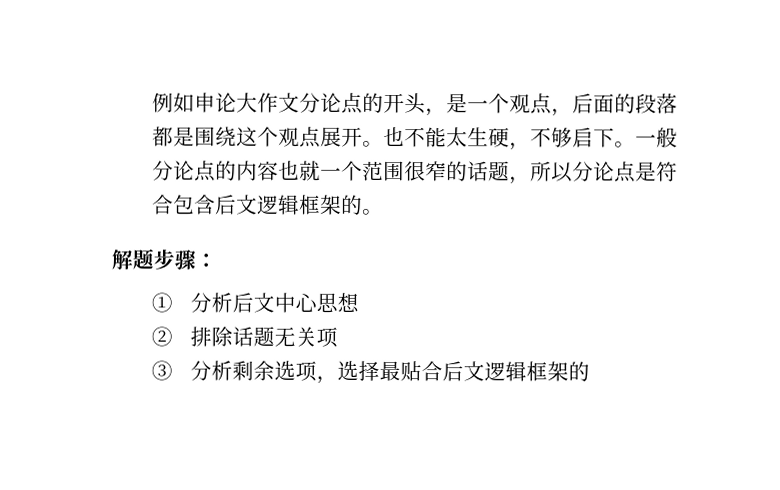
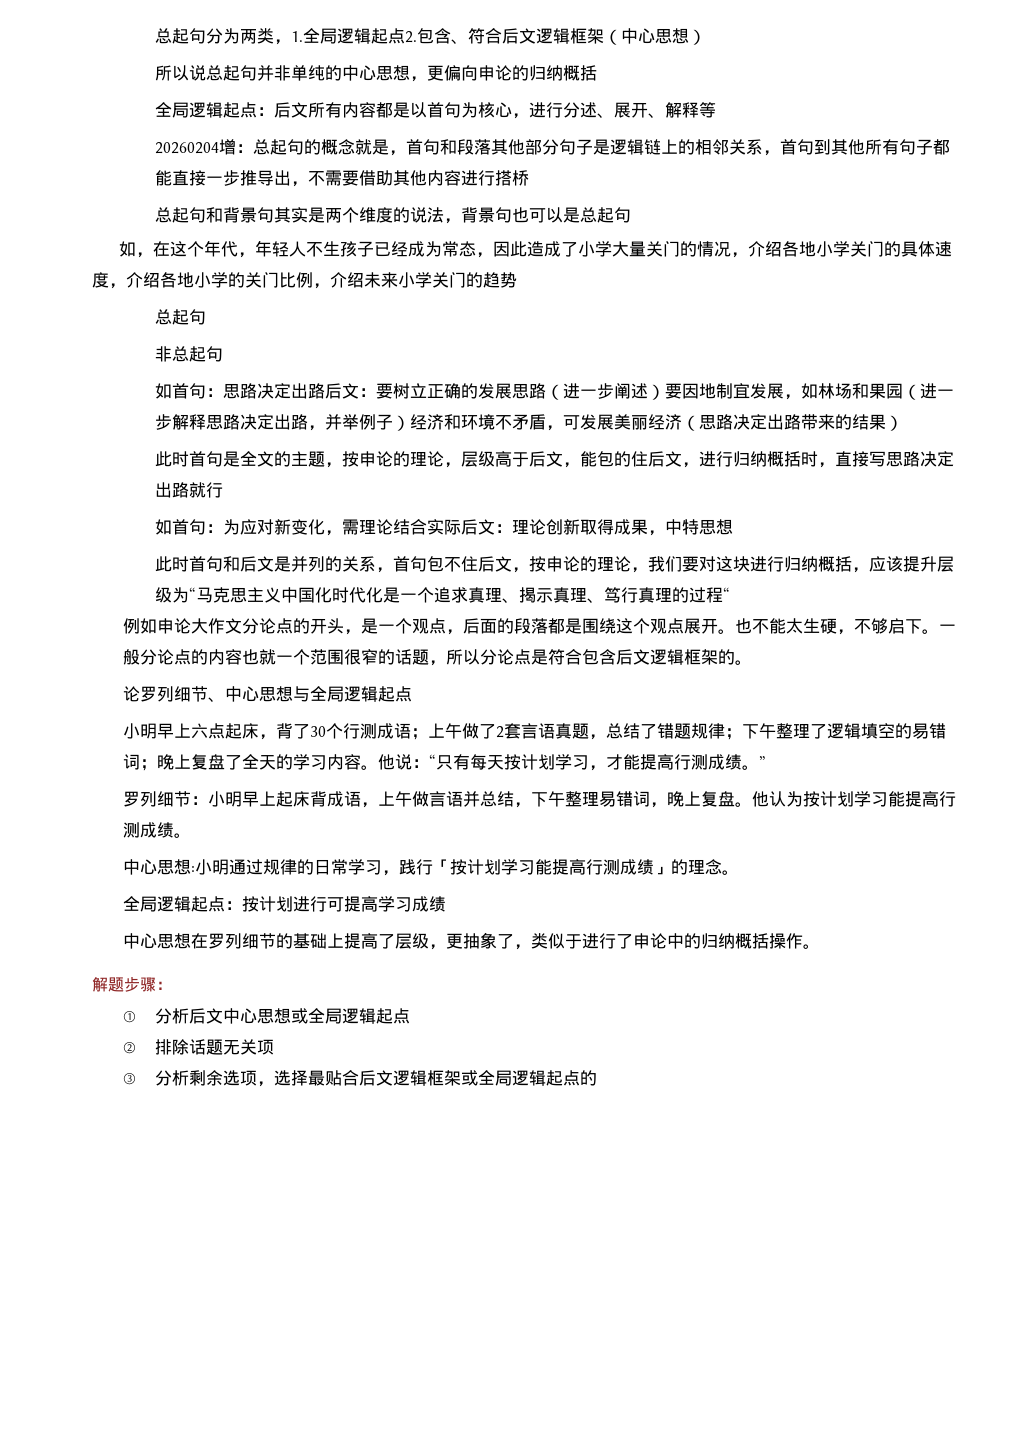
(151, 102) none -> [154,28,706,45] [154,65,597,82] [154,102,716,119] [154,139,950,156] [154,170,529,187] [154,207,631,224] [119,240,953,258] [92,272,517,289] [154,309,206,325] [154,346,223,362] [154,383,954,400] [154,414,903,431] [154,451,954,468] [154,482,223,498] [154,519,733,536] [154,556,954,573] [154,587,730,603] 总起句分为两类，1.全局逻辑起点2.包含、符合后文逻辑框架（中心思想） // 所以说总起句并非单纯的中心思想，更偏向申论的归纳概括 // 全局逻辑起点：后文所有内容都是以首句为核心，进行分述、展开、解释等 // 20260204增：总起句的概念就是，首句和段落其他部分句子是逻辑链上的相邻关系，首句到其他所有句子都能直接一步推导出，不需要借助其他内容进行搭桥 // 总起句和背景句其实是两个维度的说法，背景句也可以是总起句 // 如，在这个年代，年轻人不生孩子已经成为常态，因此造成了小学大量关门的情况，介绍各地小学关门的具体速度，介绍各地小学的关门比例，介绍未来小学关门的趋势 // 总起句 // 非总起句 // 如首句：思路决定出路后文：要树立正确的发展思路（进一步阐述）要因地制宜发展，如林场和果园（进一步解释思路决定出路，并举例子）经济和环境不矛盾，可发展美丽经济（思路决定出路带来的结果） // 此时首句是全文的主题，按申论的理论，层级高于后文，能包的住后文，进行归纳概括时，直接写思路决定出路就行 // 如首句：为应对新变化，需理论结合实际后文：理论创新取得成果，中特思想 // 此时首句和后文是并列的关系，首句包不住后文，按申论的理论，我们要对这块进行归纳概括，应该提升层级为“马克思主义中国化时代化是一个追求真理、揭示真理、笃行真理的过程“ //
(384, 211) none -> [123,686,413,702] [123,723,947,740] [123,754,767,771] [123,791,957,808] [123,822,192,838] [123,859,740,876] [123,896,447,912] [123,932,821,950] // 论罗列细节、中心思想与全局逻辑起点 // 小明早上六点起床，背了30个行测成语；上午做了2套言语真题，总结了错题规律；下午整理了逻辑填空的易错词；晚上复盘了全天的学习内容。他说：“只有每天按计划学习，才能提高行测成绩。” // 罗列细节：小明早上起床背成语，上午做言语并总结，下午整理易错词，晚上复盘。他认为按计划学习能提高行测成绩。 // 中心思想:小明通过规律的日常学习，践行「按计划学习能提高行测成绩」的理念。 // 全局逻辑起点：按计划进行可提高学习成绩 // 中心思想在罗列细节的基础上提高了层级，更抽象了，类似于进行了申论中的归纳概括操作。
(360, 302) none -> [290,1008,410,1024] 或全局逻辑起点
(570, 371) none -> [460,1070,580,1086] 或全局逻辑起点

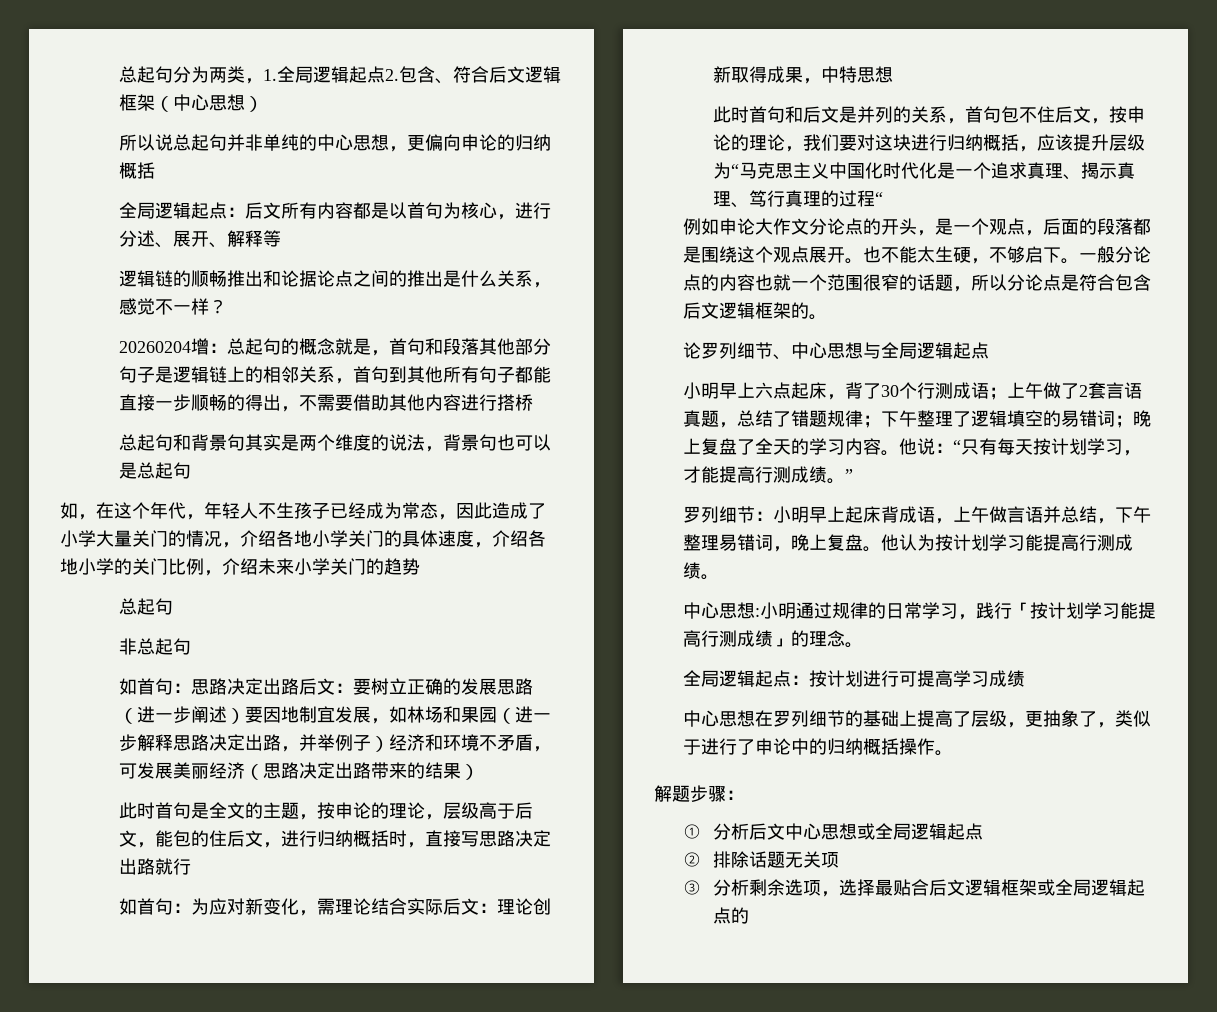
(716, 110) none -> [118,270,551,288] [118,298,227,315] // 逻辑链的顺畅推出和论据论点之间的推出是什么关系，感觉不一样？
[239,170,274,186] 推导 -> [190,394,263,411] 顺畅的得

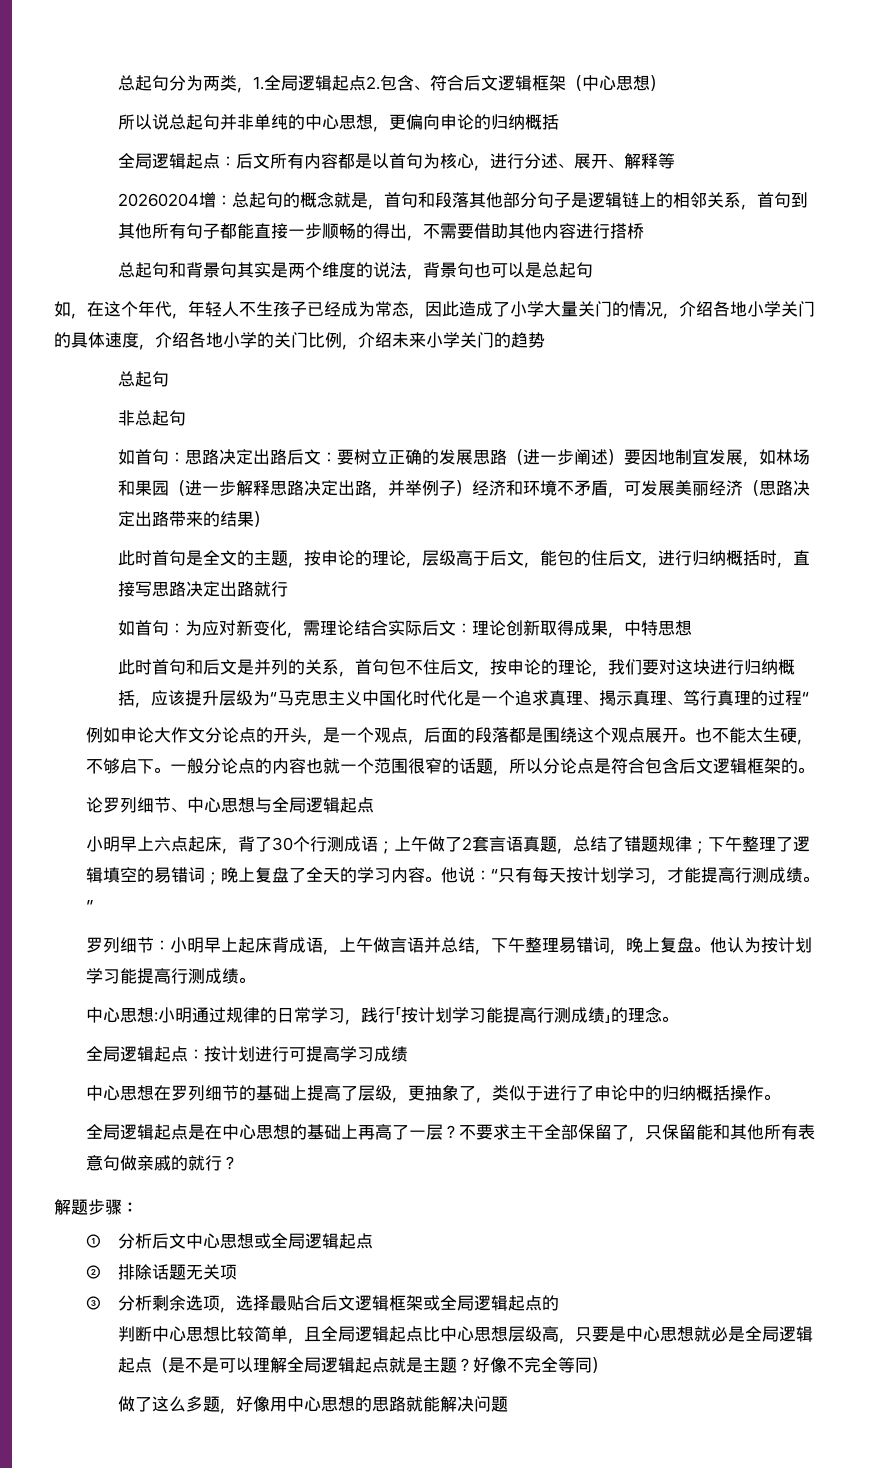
[118,270,551,288] [118,298,227,315] // 逻辑链的顺畅推出和论据论点之间的推出是什么关系，感觉不一样？ -> (676, 161) none
(954, 753) none -> [86,1124,816,1142] [86,1155,239,1171] // 全局逻辑起点是在中心思想的基础上再高了一层？不要求主干全部保留了，只保留能和其他所有表意句做亲戚的就行？
(749, 915) none -> [118,1326,814,1344] [118,1357,609,1373] [118,1396,509,1414] // 判断中心思想比较简单，且全局逻辑起点比中心思想层级高，只要是中心思想就必是全局逻辑起点（是不是可以理解全局逻辑起点就是主题？好像不完全等同） // 做了这么多题，好像用中心思想的思路就能解决问题

